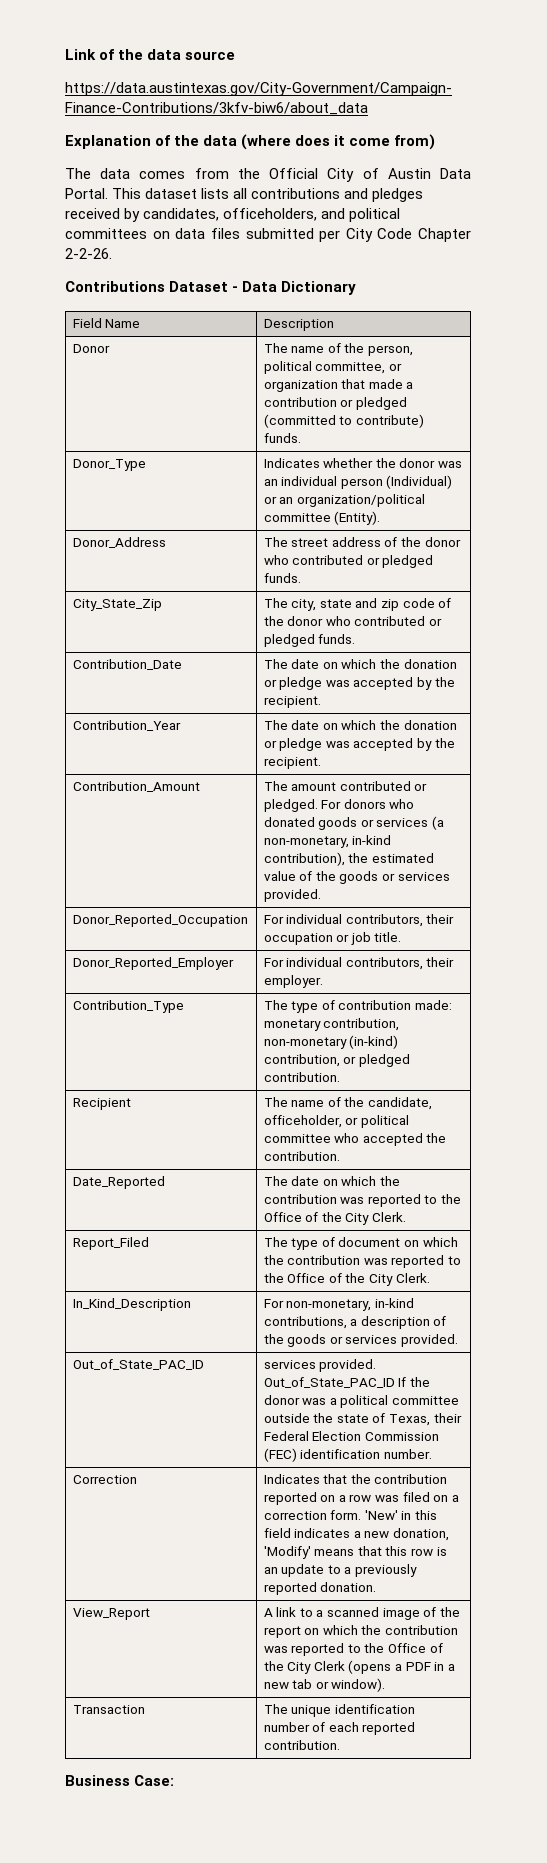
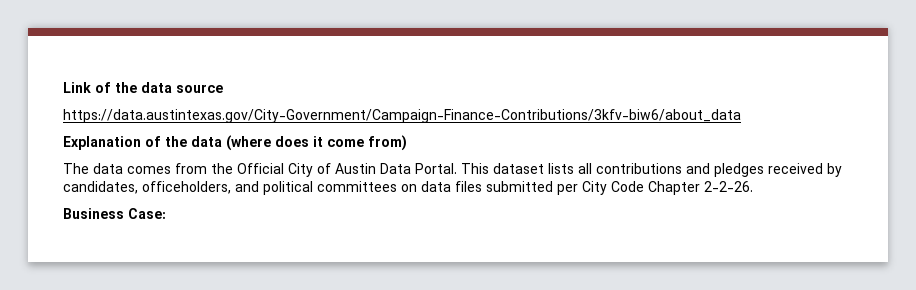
[65,281,357,295] [72,318,141,328] [263,319,334,331] [72,344,110,353] [263,343,414,356] [263,361,402,374] [263,379,414,392] [263,397,407,410] [263,414,424,428] [263,433,301,443] [72,459,146,471] [263,458,463,468] [263,475,453,489] [263,494,425,507] [263,511,381,525] [72,537,166,548] [263,537,461,547] [263,555,434,568] [263,573,301,583] [72,599,162,611] [263,598,452,611] [263,616,443,626] [263,634,356,647] [72,659,182,670] [263,659,457,669] [263,677,455,690] [263,696,321,708] [72,720,181,731] [263,720,457,730] [263,738,455,751] [263,757,321,769] [72,781,200,792] [263,781,428,791] [263,799,415,812] [263,816,445,830] [263,835,392,848] [263,852,434,866] [263,871,450,884] [263,889,321,902] [72,914,248,927] [263,914,455,927] [263,932,402,945] [72,957,234,970] [263,957,455,970] [263,975,323,988] [72,1000,184,1013] [263,1000,453,1013] [263,1018,400,1031] [263,1035,399,1049] [263,1054,410,1067] [263,1072,340,1082] [72,1098,131,1110] [263,1097,433,1110] [263,1115,409,1128] [263,1133,447,1146] [263,1151,340,1161] [72,1176,165,1189] [263,1176,401,1186] [263,1194,462,1207] [263,1212,407,1225] [72,1237,149,1250] [263,1237,458,1250] [263,1255,462,1268] [263,1273,430,1286] [72,1298,191,1311] [263,1298,414,1311] [263,1316,447,1329] [263,1334,459,1347] [72,1359,204,1370] [263,1359,377,1372] [263,1377,430,1388] [263,1395,460,1408] [263,1413,462,1426] [263,1431,439,1441] [263,1448,432,1462] [72,1475,137,1484] [263,1474,448,1484] [263,1492,460,1505] [263,1510,438,1520] [263,1528,450,1541] [263,1546,447,1559] [263,1564,418,1577] [263,1582,377,1595] [72,1608,150,1620] [263,1607,461,1620] [263,1625,459,1638] [263,1643,443,1656] [263,1660,456,1674] [263,1678,386,1692] [72,1705,145,1714] [263,1704,415,1717] [263,1722,416,1735] [263,1740,340,1750] // Contributions Dataset - Data Dictionary // Field Name | Description // Donor | The name of the person, political committee, or organization that made a contribution or pledged (committed to contribute) funds. // Donor_Type | Indicates whether the donor was an individual person (Individual) or an organization/political committee (Entity). // Donor_Address | The street address of the donor who contributed or pledged funds. // City_State_Zip | The city, state and zip code of the donor who contributed or pledged funds. // Contribution_Date | The date on which the donation or pledge was accepted by the recipient. // Contribution_Year | The date on which the donation or pledge was accepted by the recipient. // Contribution_Amount | The amount contributed or pledged. For donors who donated goods or services (a non-monetary, in-kind contribution), the estimated value of the goods or services provided. // Donor_Reported_Occupation | For individual contributors, their occupation or job title. // Donor_Reported_Employer | For individual contributors, their employer. // Contribution_Type | The type of contribution made: monetary contribution, non-monetary (in-kind) contribution, or pledged contribution. // Recipient | The name of the candidate, officeholder, or political committee who accepted the contribution. // Date_Reported | The date on which the contribution was reported to the Office of the City Clerk. // Report_Filed | The type of document on which the contribution was reported to the Office of the City Clerk. // In_Kind_Description | For non-monetary, in-kind contributions, a description of the goods or services provided. // Out_of_State_PAC_ID | services provided. Out_of_State_PAC_ID If the donor was a political committee outside the state of Texas, their Federal Election Commission (FEC) identification number. // Correction | Indicates that the contribution reported on a row was filed on a correction form. 'New' in this field indicates a new donation, 'Modify' means that this row is an update to a previously reported donation. // View_Report | A link to a scanned image of the report on which the contribution was reported to the Office of the City Clerk (opens a PDF in a new tab or window). // Transaction | The unique identification number of each reported contribution. -> (753, 186) none

